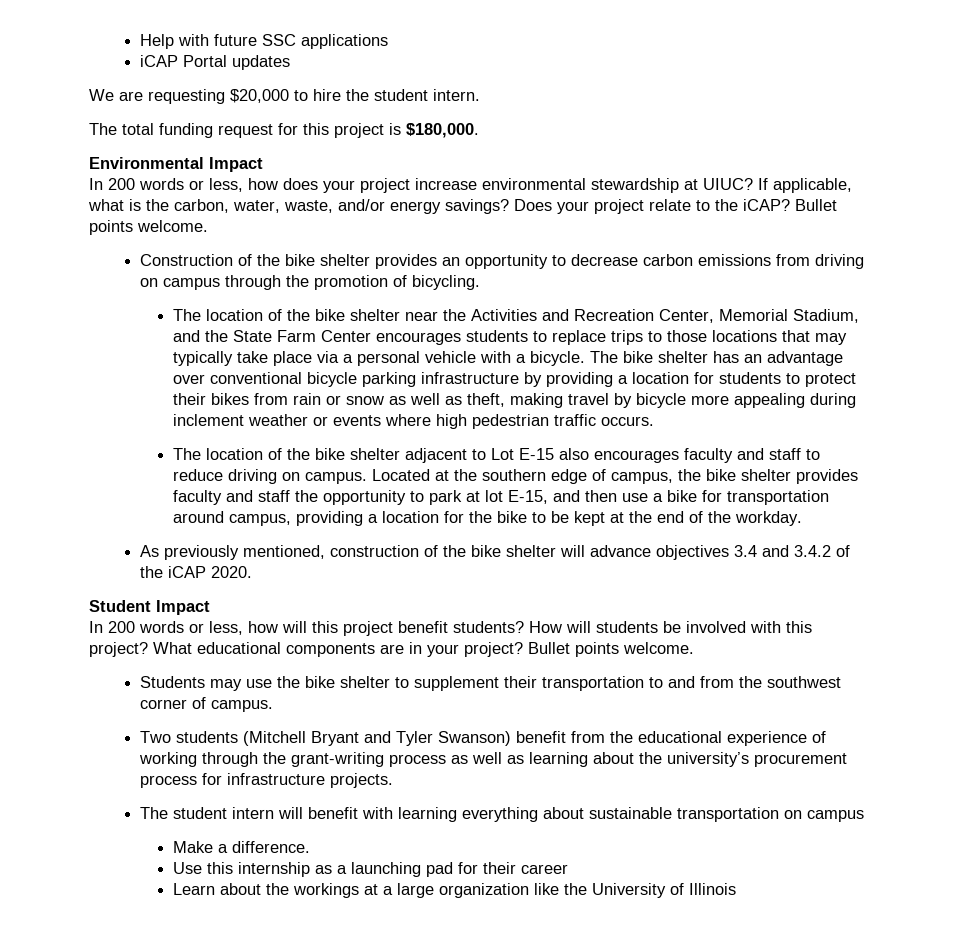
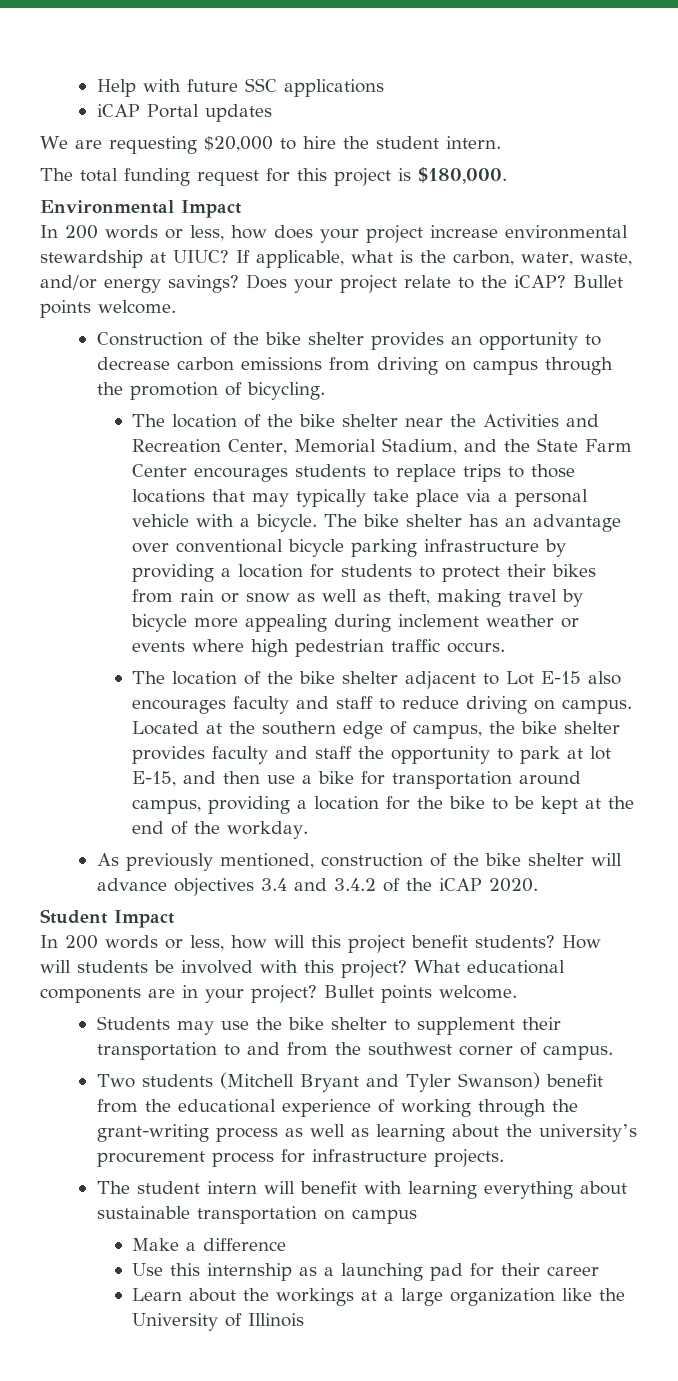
[231,841,310,853] difference. -> [203,1238,287,1251] difference

